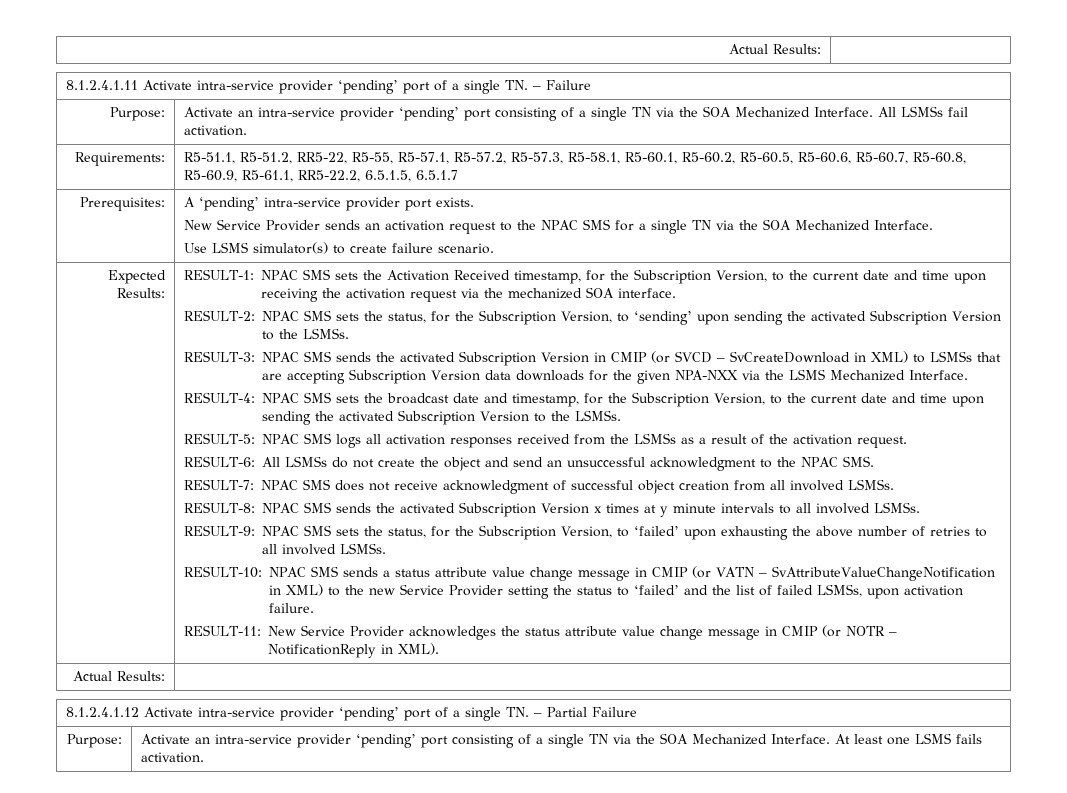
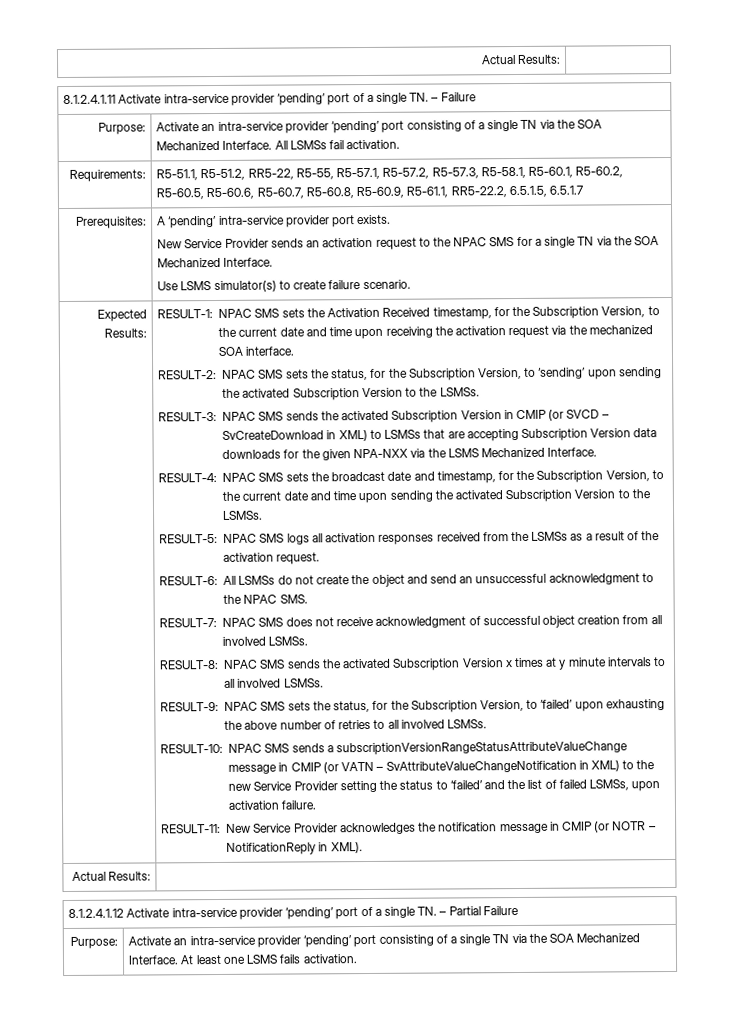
[394,567,573,581] status attribute value change -> [336,741,629,756] subscriptionVersionRangeStatusAttributeValueChange
[524,626,703,640] status attribute value change -> [438,822,498,832] notification

